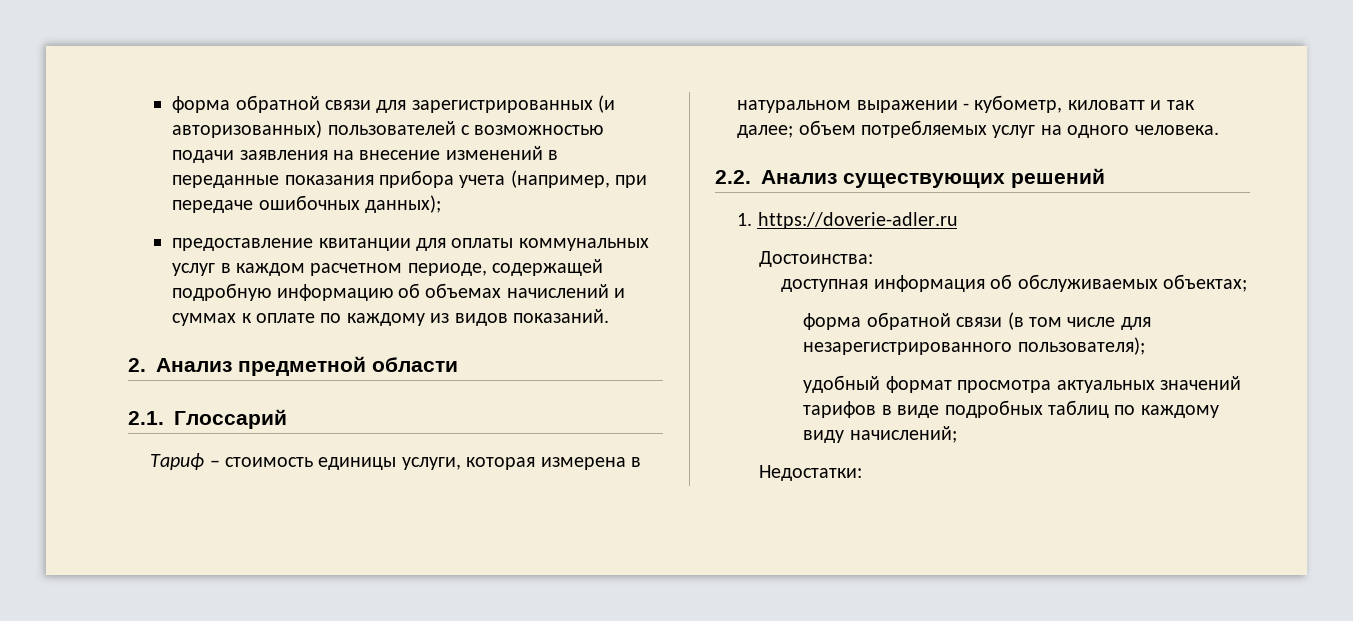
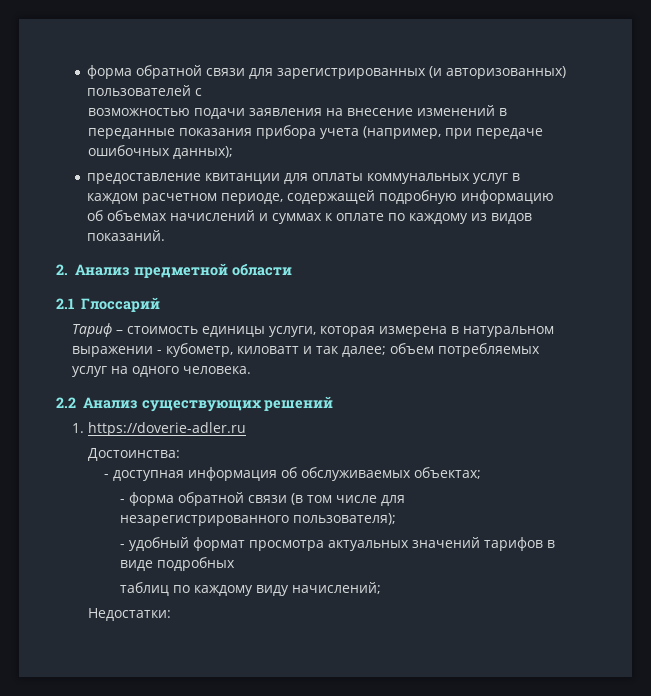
(470, 130) none -> (202, 92) //
[128,411,164,425] 2.1. -> [56,298,74,309] 2.1
[715,170,751,184] 2.2. -> [56,397,76,408] 2.2
(874, 259) none -> [104,474,110,478] -
(1247, 283) none -> [120,499,126,503] -
(1145, 346) none -> [120,544,126,548] -
(1043, 409) none -> (236, 564) //

